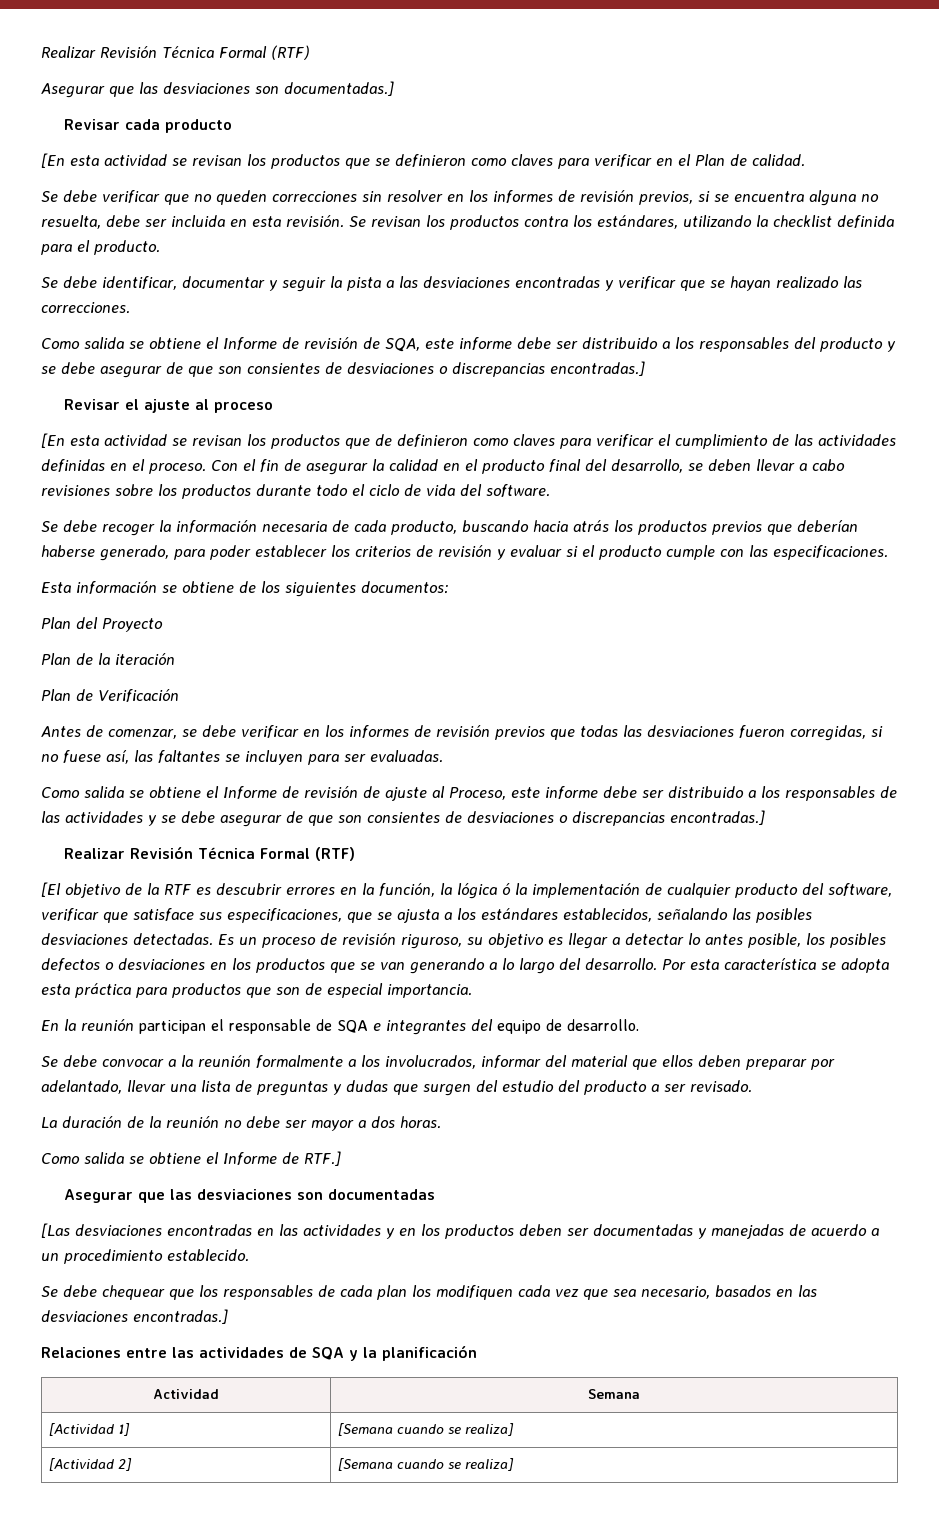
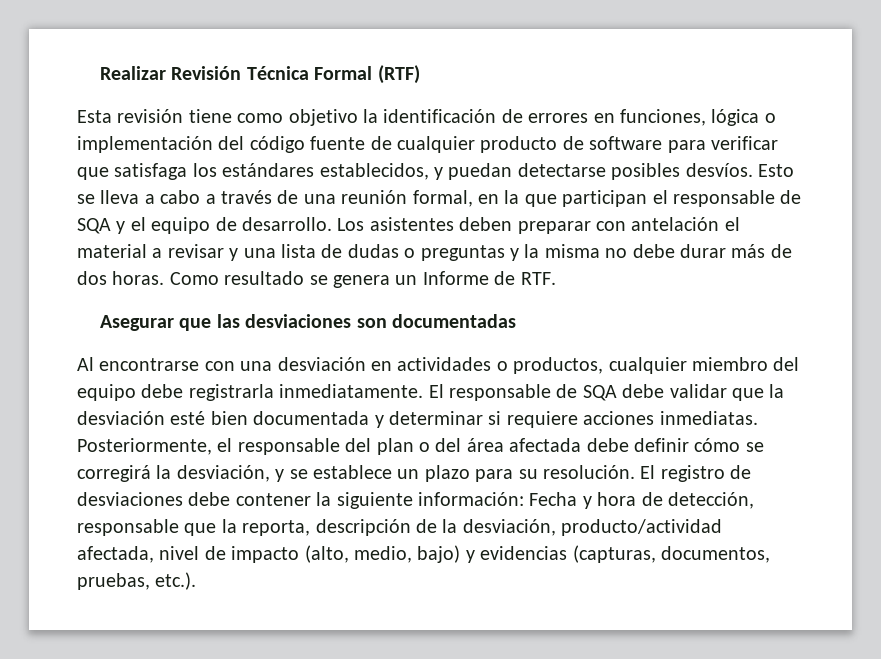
[41,45,310,60] [41,81,394,98] [63,119,232,133] [41,153,805,169] [41,190,879,206] [41,215,894,230] [41,240,160,255] [41,276,862,292] [41,302,130,314] [41,337,896,352] [41,361,645,378] [63,399,273,413] [41,433,896,449] [41,459,845,475] [41,484,550,499] [41,520,858,536] [41,545,888,561] [41,581,449,597] [41,617,163,632] [41,653,175,665] [41,689,179,702] [41,725,883,741] [41,750,443,765] [41,786,897,801] [41,810,765,827] [63,847,355,861] [41,882,892,899] [41,908,812,923] [41,933,886,949] [41,958,889,974] [41,983,472,998] [41,1019,134,1031] Realizar Revisión Técnica Formal (RTF) // Asegurar que las desviaciones son documentadas.] // Revisar cada producto // [En esta actividad se revisan los productos que se definieron como claves para verificar en el Plan de calidad. // Se debe verificar que no queden correcciones sin resolver en los informes de revisión previos, si se encuentra alguna no resuelta, debe ser incluida en esta revisión. Se revisan los productos contra los estándares, utilizando la checklist definida para el producto. // Se debe identificar, documentar y seguir la pista a las desviaciones encontradas y verificar que se hayan realizado las correcciones. // Como salida se obtiene el Informe de revisión de SQA, este informe debe ser distribuido a los responsables del producto y se debe asegurar de que son consientes de desviaciones o discrepancias encontradas.] // Revisar el ajuste al proceso // [En esta actividad se revisan los productos que de definieron como claves para verificar el cumplimiento de las actividades definidas en el proceso. Con el fin de asegurar la calidad en el producto final del desarrollo, se deben llevar a cabo revisiones sobre los productos durante todo el ciclo de vida del software. // Se debe recoger la información necesaria de cada producto, buscando hacia atrás los productos previos que deberían haberse generado, para poder establecer los criterios de revisión y evaluar si el producto cumple con las especificaciones. // Esta información se obtiene de los siguientes documentos: // Plan del Proyecto // Plan de la iteración // Plan de Verificación // Antes de comenzar, se debe verificar en los informes de revisión previos que todas las desviaciones fueron corregidas, si no fuese así, las faltantes se incluyen para ser evaluadas. // Como salida se obtiene el Informe de revisión de ajuste al Proceso, este informe debe ser distribuido a los responsables de las actividades y se debe asegurar de que son consientes de desviaciones o discrepancias encontradas.] // Realizar Revisión Técnica Formal (RTF) // [El objetivo de la RTF es descubrir errores en la función, la lógica ó la implementación de cualquier producto del software, verificar que satisface sus especificaciones, que se ajusta a los estándares establecidos, señalando las posibles desviaciones detectadas. Es un proceso de revisión riguroso, su objetivo es llegar a detectar lo antes posible, los posibles defectos o desviaciones en los productos que se van generando a lo largo del desarrollo. Por esta característica se adopta esta práctica para productos que son de especial importancia. // En la reunión -> [100,65,420,84] [77,109,776,126] [77,136,778,153] [77,163,794,180] [77,190,557,207] Realizar Revisión Técnica Formal (RTF) // Esta revisión tiene como objetivo la identificación de errores en funciones, lógica o implementación del código fuente de cualquier producto de software para verificar que satisfaga los estándares establecidos, y puedan detectarse posibles desvíos. Esto se lleva a cabo a través de una reunión formal, en la que
[373,1019,493,1035] e integrantes del -> [116,217,146,234] y el
[41,1055,835,1070] [41,1080,752,1096] [41,1116,441,1131] [41,1151,341,1166] // Se debe convocar a la reunión formalmente a los involucrados, informar del material que ellos deben preparar por adelantado, llevar una lista de preguntas y dudas que surgen del estudio del producto a ser revisado. // La duración de la reunión no debe ser mayor a dos horas. // Como salida se obtiene el Informe de RTF.] -> [337,217,740,234] [77,244,792,261] [77,271,556,288] Los asistentes deben preparar con antelación el material a revisar y una lista de dudas o preguntas y la misma no debe durar más de dos horas. Como resultado se genera un Informe de RTF.
[41,1223,879,1239] [41,1249,249,1264] [41,1285,817,1300] [41,1309,228,1324] [41,1346,477,1361] [153,1389,219,1399] [588,1389,640,1399] [48,1423,130,1436] [337,1423,514,1436] [48,1458,132,1471] [337,1458,514,1471] [Las desviaciones encontradas en las actividades y en los productos deben ser documentadas y manejadas de acuerdo a un procedimiento establecido. // Se debe chequear que los responsables de cada plan los modifiquen cada vez que sea necesario, basados en las desviaciones encontradas.] // Relaciones entre las actividades de SQA y la planificación // Actividad | Semana // [Actividad 1] | [Semana cuando se realiza] // [Actividad 2] | [Semana cuando se realiza] -> [77,357,800,374] [77,384,785,401] [77,411,758,428] [77,438,764,455] [77,465,752,482] [77,492,754,509] [77,519,723,536] [77,545,770,563] [77,572,197,590] Al encontrarse con una desviación en actividades o productos, cualquier miembro del equipo debe registrarla inmediatamente. El responsable de SQA debe validar que la desviación esté bien documentada y determinar si requiere acciones inmediatas. Posteriormente, el responsable del plan o del área afectada debe definir cómo se corregirá la desviación, y se establece un plazo para su resolución. El registro de desviaciones debe contener la siguiente información: Fecha y hora de detección, responsable que la reporta, descripción de la desviación, producto/actividad afectada, nivel de impacto (alto, medio, bajo) y evidencias (capturas, documentos, pruebas, etc.).

